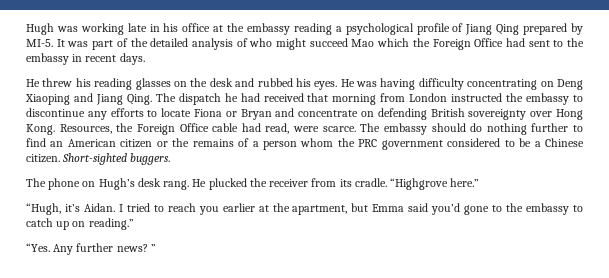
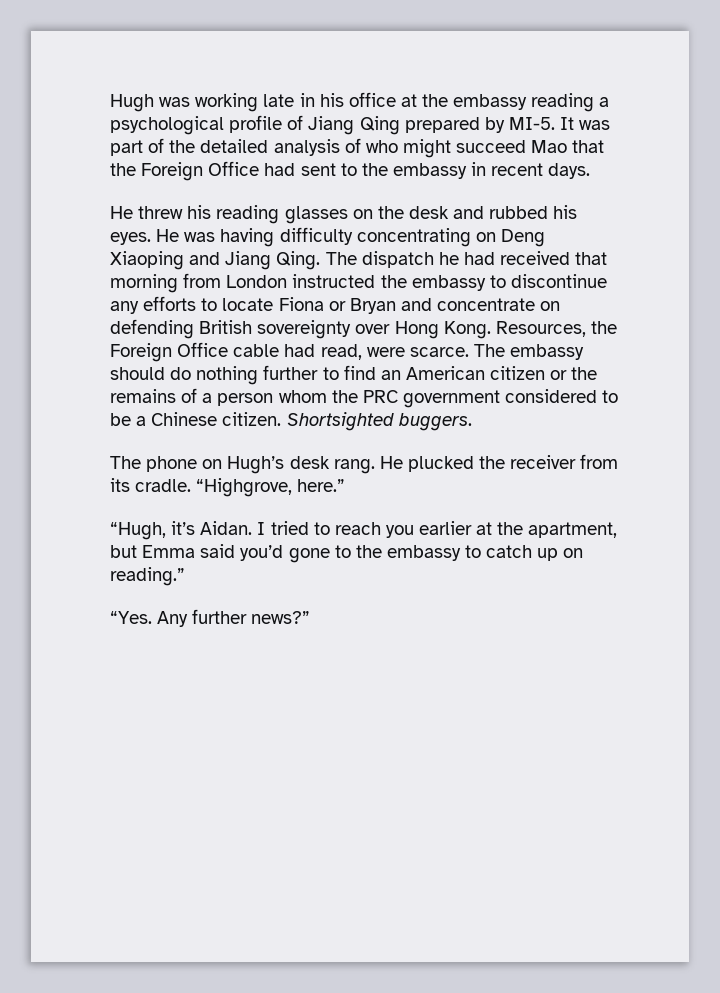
[377,38,410,47] which -> [572,140,605,153] that
[62,153,128,165] Short-sighted -> [286,412,394,431] Shortsighted
[390,178,449,190] “Highgrove -> [196,478,293,497] “Highgrove,
[116,244,156,252] news? ” -> [251,611,311,624] news?”

